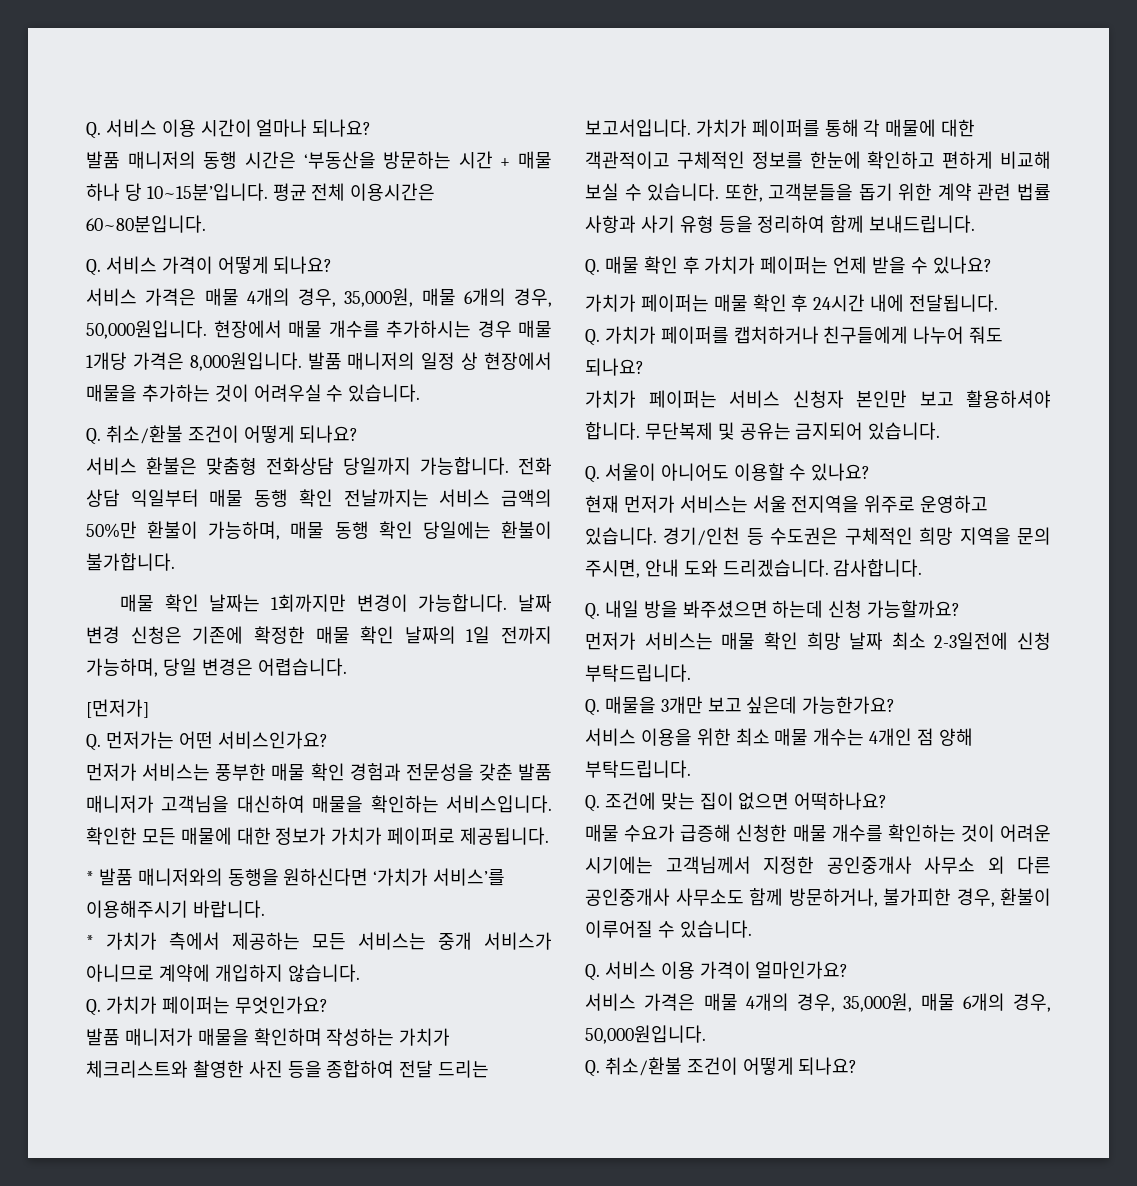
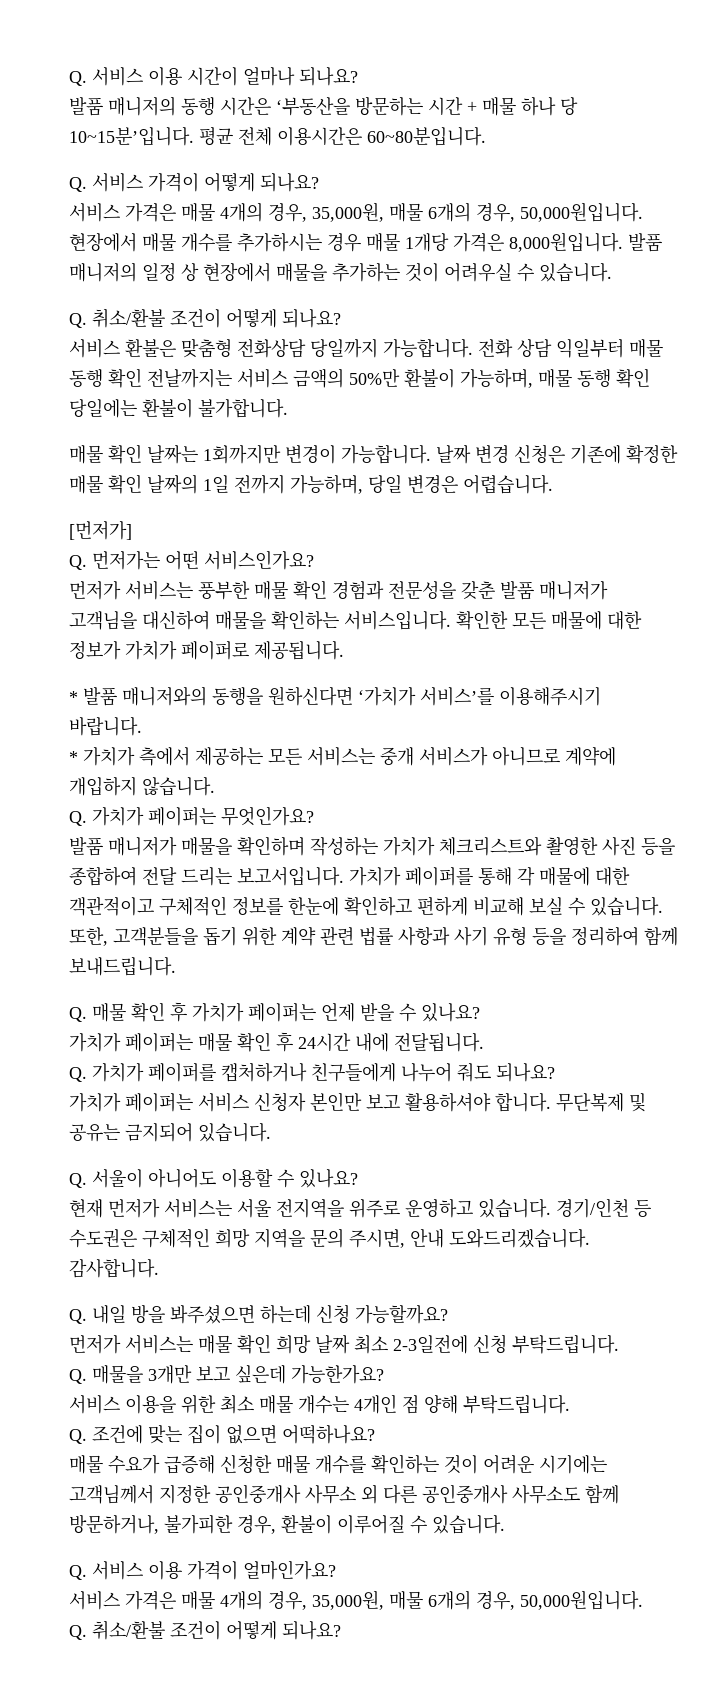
[683,559,829,577] 도와 드리겠습니다. -> [449,1228,590,1248] 도와드리겠습니다.

